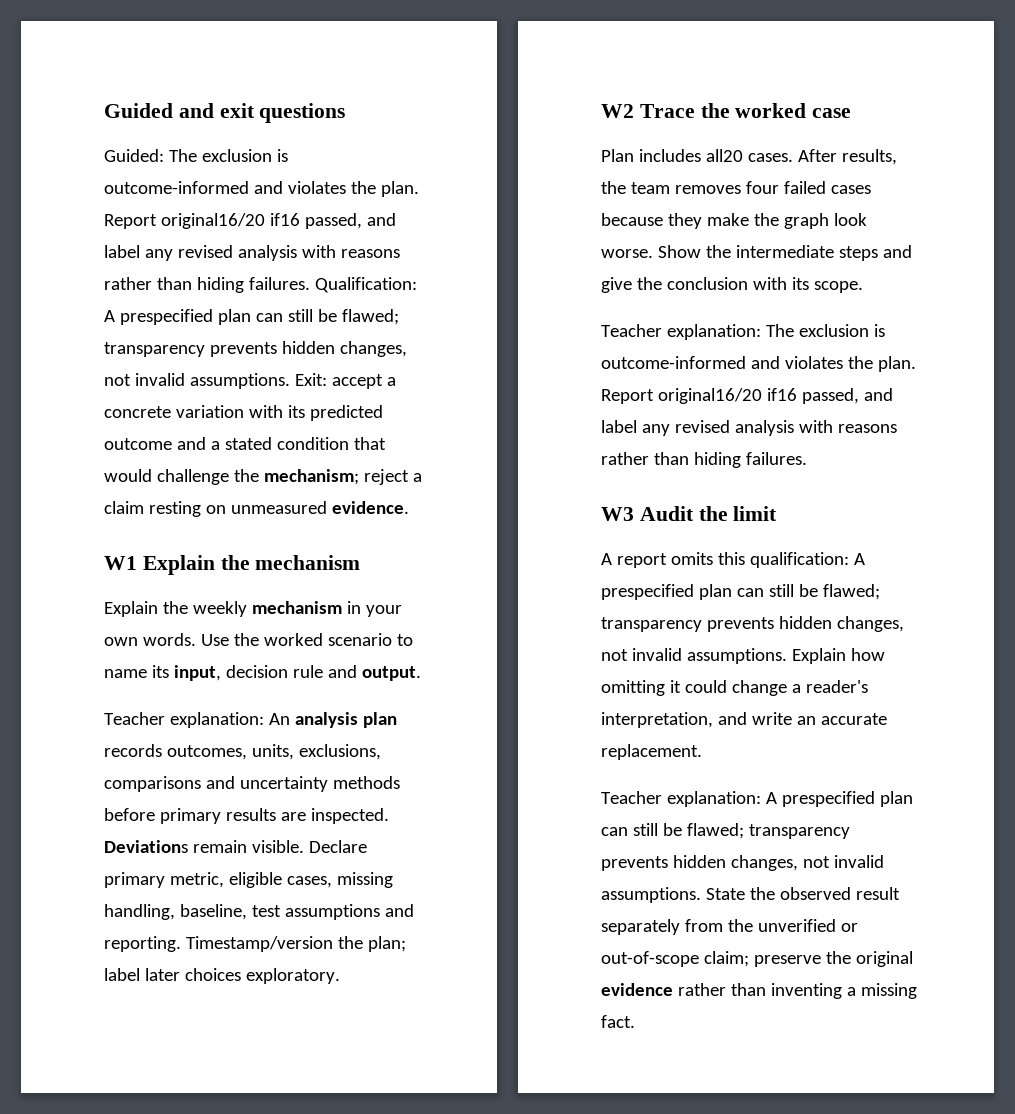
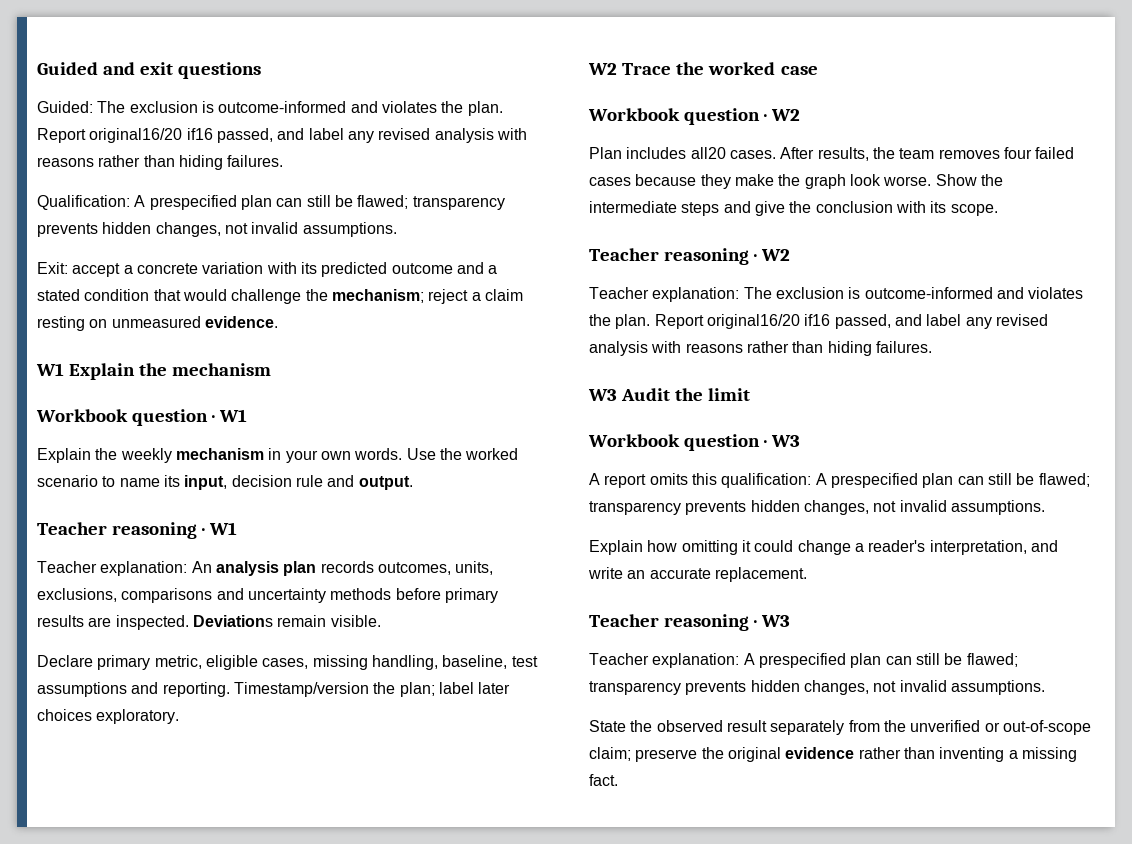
(310, 283) none -> (284, 161) //
(290, 381) none -> (397, 229) //
(361, 562) none -> [36,409,248,426] // Workbook question · W1
(421, 673) none -> [37,522,238,539] // Teacher reasoning · W1
(304, 846) none -> (381, 621) //
(852, 113) none -> [588,108,801,125] // Workbook question · W2
(863, 287) none -> [589,248,791,265] // Teacher reasoning · W2
(778, 513) none -> [588,434,801,451] // Workbook question · W3
(787, 656) none -> (1045, 507) //
(702, 752) none -> [589,614,791,631] // Teacher reasoning · W3
(701, 895) none -> (1045, 687) //

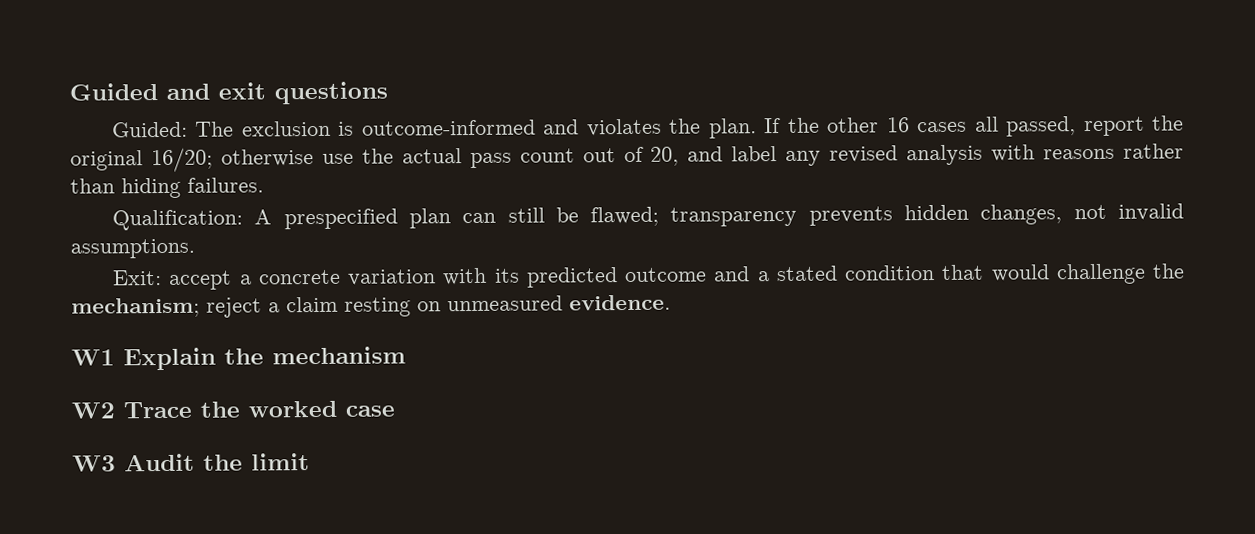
[37,128,273,143] Report original16/20 if16 passed, -> [764,115,1184,137] [70,146,680,173] If the other 16 cases all passed, report the original 16/20; otherwise use the actual pass count out of 20,
[36,409,248,426] [37,448,519,463] [37,475,413,490] [37,522,238,539] [37,561,494,576] [37,588,498,603] [37,615,381,630] [37,655,538,670] [37,682,511,697] [37,709,180,724] // Workbook question · W1 // Explain the weekly mechanism in your own words. Use the worked scenario to name its input, decision rule and output. // Teacher reasoning · W1 // Teacher explanation: An analysis plan records outcomes, units, exclusions, comparisons and uncertainty methods before primary results are inspected. Deviations remain visible. // Declare primary metric, eligible cases, missing handling, baseline, test assumptions and reporting. Timestamp/version the plan; label later choices exploratory. -> (406, 355) none
[588,108,801,125] [589,147,1075,161] [589,174,1003,189] [589,201,998,216] [589,248,791,265] [589,287,1084,302] [589,314,1048,329] [589,341,932,356] [588,388,751,401] [588,434,801,451] [589,473,1090,488] [589,500,1045,515] [589,540,1058,555] [588,567,807,582] [589,614,791,631] [589,653,1018,668] [589,680,1045,695] [589,720,1091,735] [589,747,1077,762] [589,774,618,786] Workbook question · W2 // Plan includes all20 cases. After results, the team removes four failed cases because they make the graph look worse. Show the intermediate steps and give the conclusion with its scope. // Teacher reasoning · W2 // Teacher explanation: The exclusion is outcome-informed and violates the plan. Report original16/20 if16 passed, and label any revised analysis with reasons rather than hiding failures. // W3 Audit the limit // Workbook question · W3 // A report omits this qualification: A prespecified plan can still be flawed; transparency prevents hidden changes, not invalid assumptions. // Explain how omitting it could change a reader's interpretation, and write an accurate replacement. // Teacher reasoning · W3 // Teacher explanation: A prespecified plan can still be flawed; transparency prevents hidden changes, not invalid assumptions. // State the observed result separately from the unverified or out-of-scope claim; preserve the original evidence rather than inventing a missing fact. -> [72,453,310,472] W3 Audit the limit

